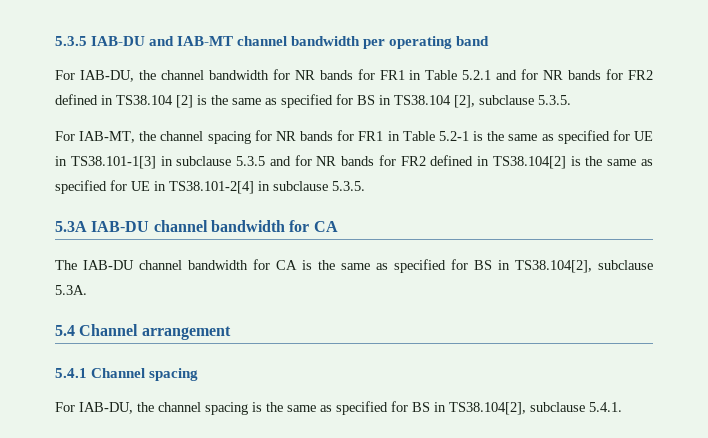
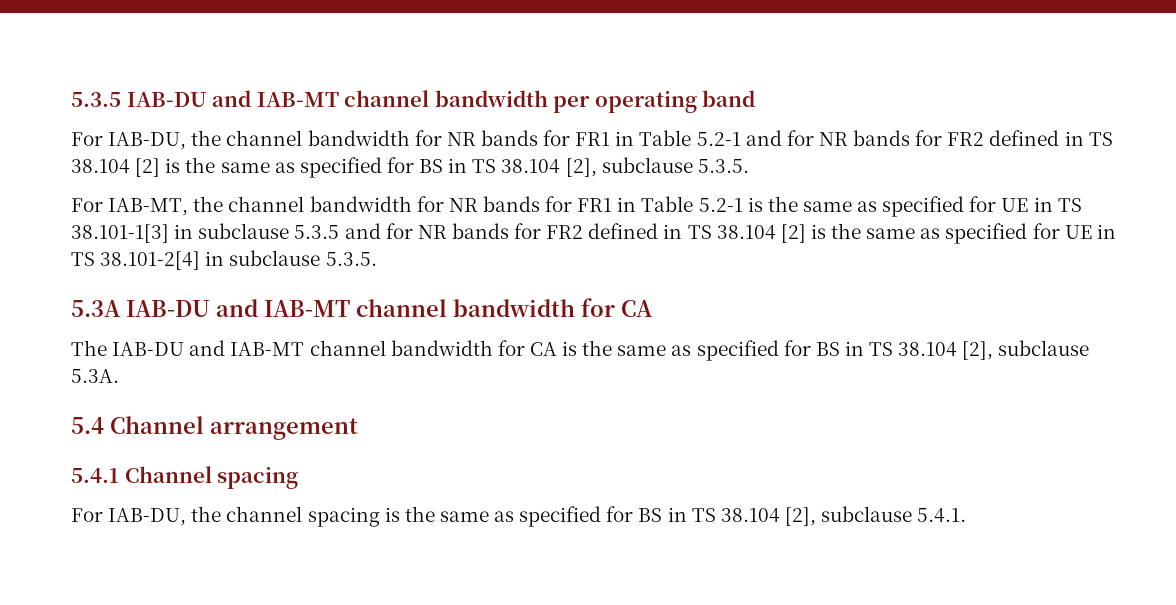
[462,69,654,80] [55,94,173,105] 5.2.1 and for NR bands for FR2 defined in TS38.104 -> [696,130,1113,146] [71,159,130,174] 5.2-1 and for NR bands for FR2 defined in TS 38.104
[394,95,451,105] TS38.104 -> [472,159,561,174] TS 38.104
[207,131,251,144] spacing -> [309,196,412,212] bandwidth
[70,156,156,169] TS38.101-1[3] -> [1057,198,1082,212] [71,224,169,243] TS 38.101-1[3]
[492,156,653,169] [55,180,254,194] TS38.104[2] is the same as specified for UE in TS38.101-2[4] -> [687,223,1116,244] [71,251,201,270] TS 38.104 [2] is the same as specified for UE in TS 38.101-2[4]
(150, 226) none -> [216,299,350,317] and IAB-MT
(134, 265) none -> [189,340,305,356] and IAB-MT
[515,260,592,273] TS38.104[2], -> [869,341,994,360] TS 38.104 [2],
[449,402,526,415] TS38.104[2], -> [691,507,816,526] TS 38.104 [2],

